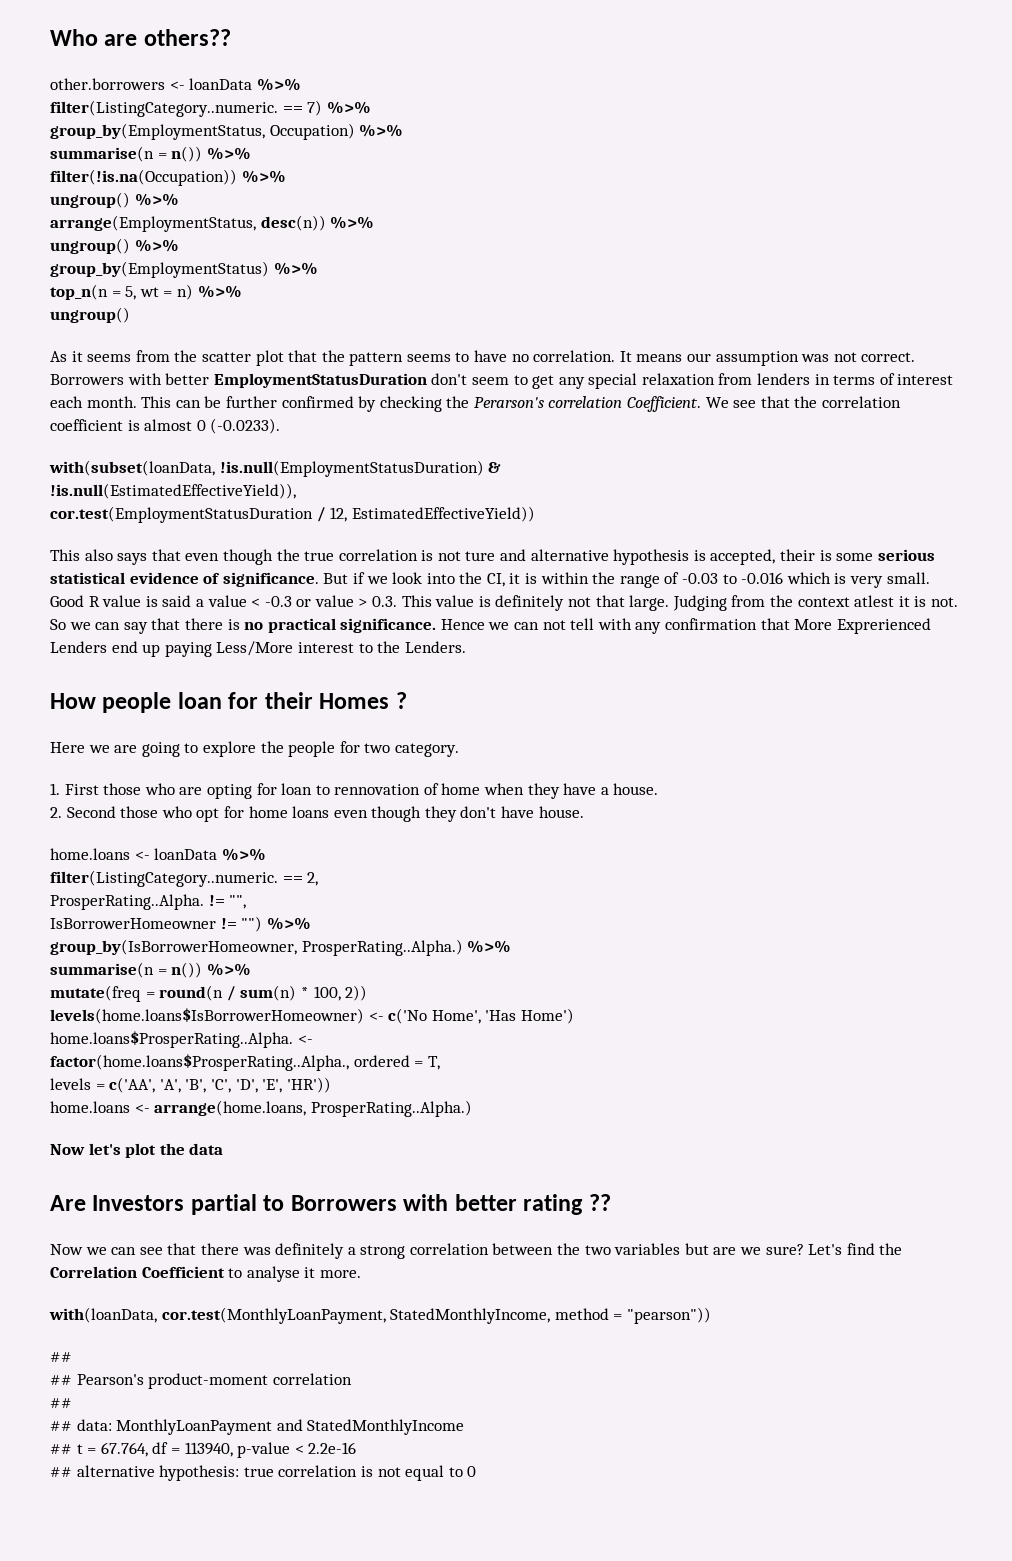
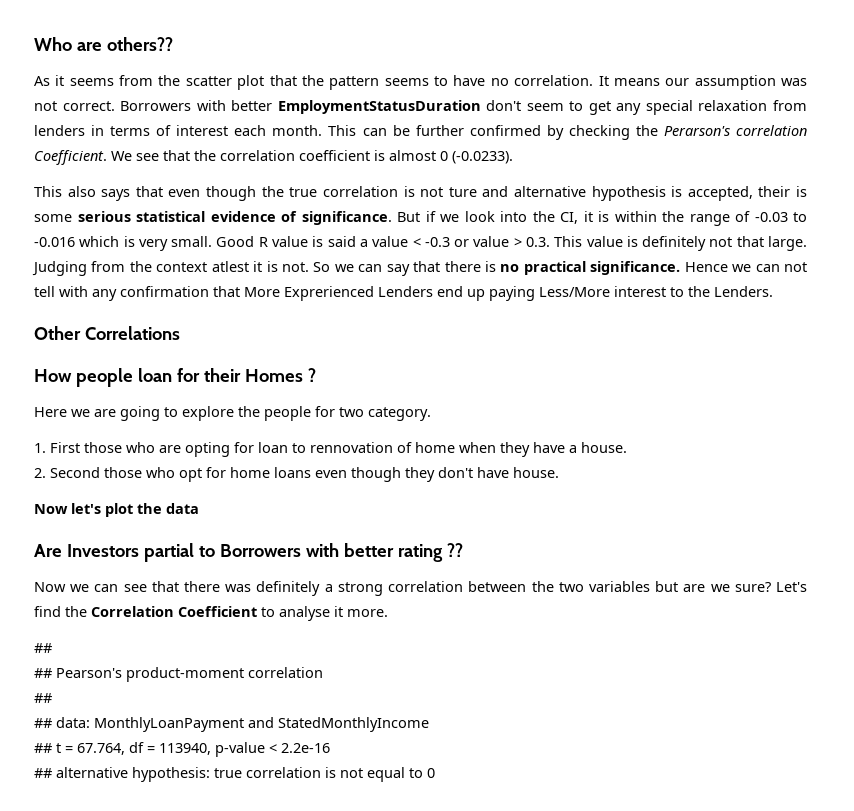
[50,78,301,91] [50,100,371,117] [50,123,404,140] [50,146,251,162] [50,169,286,186] [50,192,179,208] [50,215,375,232] [50,238,179,254] [50,261,318,278] [50,284,242,300] [50,307,130,323] // other.borrowers <- loanData %>% // filter(ListingCategory..numeric. == 7) %>% // group_by(EmploymentStatus, Occupation) %>% // summarise(n = n()) %>% // filter(!is.na(Occupation)) %>% // ungroup() %>% // arrange(EmploymentStatus, desc(n)) %>% // ungroup() %>% // group_by(EmploymentStatus) %>% // top_n(n = 5, wt = n) %>% // ungroup() -> (173, 44) none
[49,460,502,477] [50,483,296,499] [50,506,535,523] // with(subset(loanData, !is.null(EmploymentStatusDuration) & // !is.null(EstimatedEffectiveYield)), // cor.test(EmploymentStatusDuration / 12, EstimatedEffectiveYield)) -> (513, 157) none
(466, 647) none -> [34,326,180,340] // Other Correlations
[50,848,266,861] [50,870,319,887] [50,894,247,910] [50,916,311,932] [50,939,512,956] [50,962,251,978] [50,985,368,1002] [50,1008,574,1024] [50,1031,313,1048] [50,1054,440,1071] [50,1077,331,1093] [50,1100,472,1117] // home.loans <- loanData %>% // filter(ListingCategory..numeric. == 2, // ProsperRating..Alpha. != "", // IsBorrowerHomeowner != "") %>% // group_by(IsBorrowerHomeowner, ProsperRating..Alpha.) %>% // summarise(n = n()) %>% // mutate(freq = round(n / sum(n) * 100, 2)) // levels(home.loans$IsBorrowerHomeowner) <- c('No Home', 'Has Home') // home.loans$ProsperRating..Alpha. <- // factor(home.loans$ProsperRating..Alpha., ordered = T, // levels = c('AA', 'A', 'B', 'C', 'D', 'E', 'HR')) // home.loans <- arrange(home.loans, ProsperRating..Alpha.) -> (559, 472) none
[49,1307,711,1324] // with(loanData, cor.test(MonthlyLoanPayment, StatedMonthlyIncome, method = "pearson")) -> (388, 613) none

